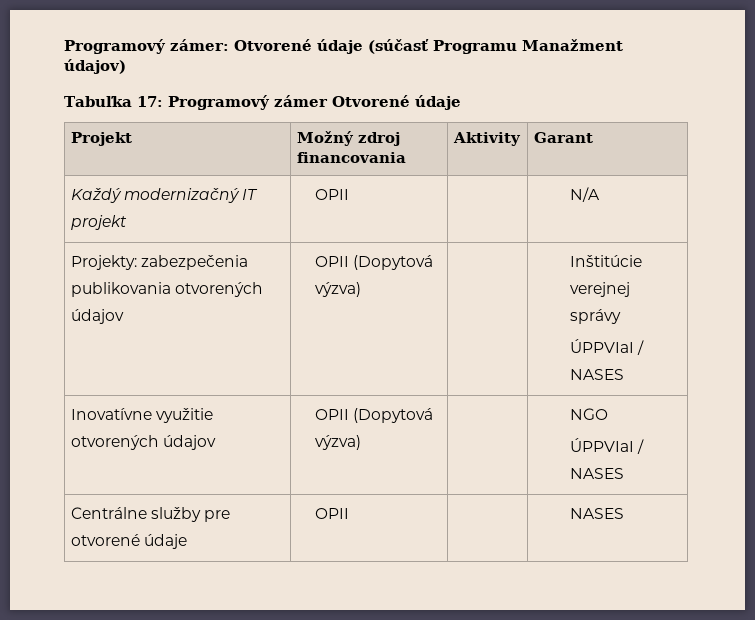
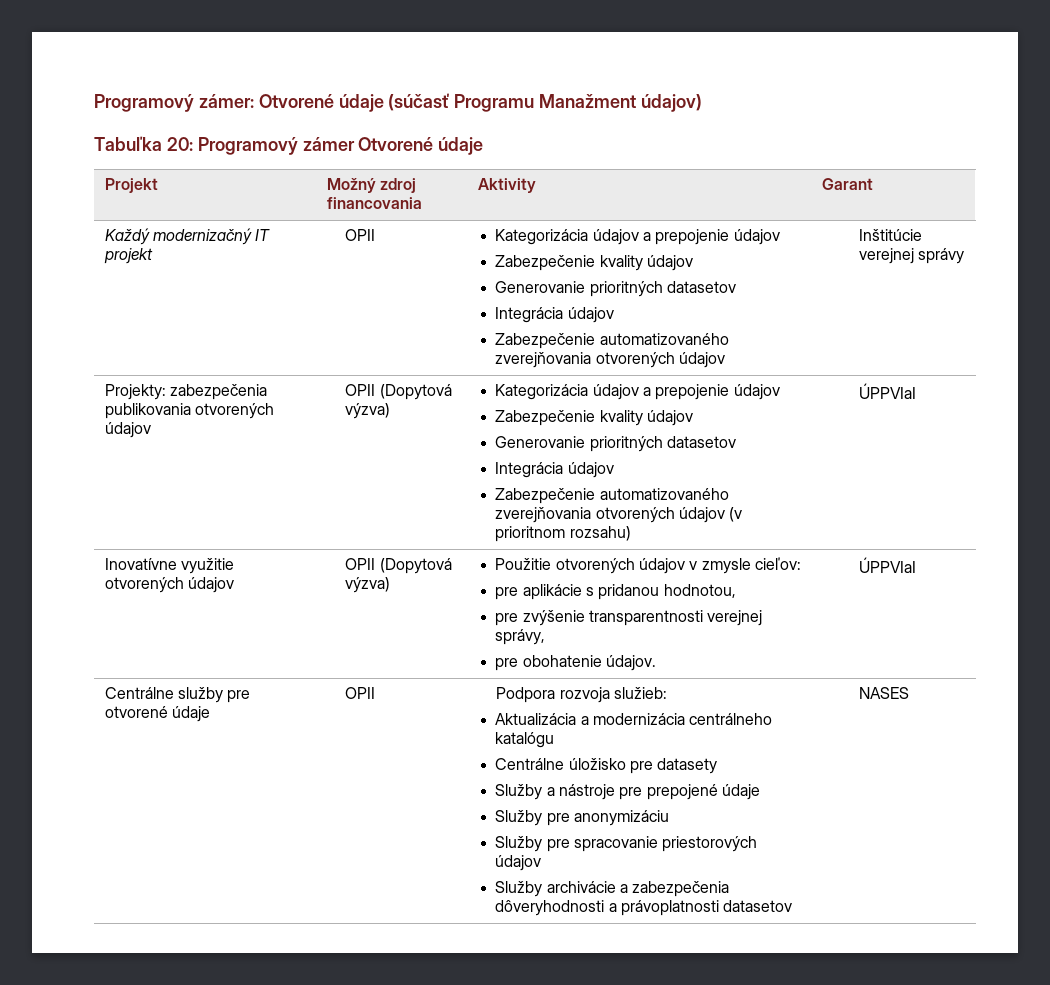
[136,96,163,107] 17: -> [166,137,193,151] 20:
[569,187,600,202] | N/A -> [495,229,780,245] [495,255,694,271] [495,281,737,297] [495,307,614,323] [495,333,729,349] [495,352,726,368] [859,229,923,241] [859,248,965,264] Kategorizácia údajov a prepojenie údajov // Zabezpečenie kvality údajov // Generovanie prioritných datasetov // Integrácia údajov // Zabezpečenie automatizovaného zverejňovania otvorených údajov | Inštitúcie verejnej správy
[569,255,642,267] [569,282,630,297] [569,309,621,324] [569,339,644,355] [569,369,624,380] | Inštitúcie verejnej správy // ÚPPVIaI / NASES -> [495,384,780,400] [495,410,694,426] [495,436,737,452] [495,462,614,478] [495,488,729,504] [495,507,743,523] [495,526,631,542] [859,383,917,399] Kategorizácia údajov a prepojenie údajov // Zabezpečenie kvality údajov // Generovanie prioritných datasetov // Integrácia údajov // Zabezpečenie automatizovaného zverejňovania otvorených údajov (v prioritnom rozsahu) | ÚPPVIaI
[569,408,608,420] [569,438,644,454] [569,468,624,479] | NGO // ÚPPVIaI / NASES -> [495,557,801,574] [495,584,736,600] [495,610,763,626] [495,629,546,645] [495,655,657,671] [859,557,917,573] Použitie otvorených údajov v zmysle cieľov: // pre aplikácie s pridanou hodnotou, // pre zvýšenie transparentnosti verejnej správy, // pre obohatenie údajov. | ÚPPVIaI
(349, 513) none -> [496,687,668,703] [495,713,773,725] [495,732,555,748] [495,758,718,774] [495,784,760,800] [495,810,670,826] [495,836,758,852] [495,855,542,871] [495,881,730,897] [495,900,793,916] Podpora rozvoja služieb: // Aktualizácia a modernizácia centrálneho katalógu // Centrálne úložisko pre datasety // Služby a nástroje pre prepojené údaje // Služby pre anonymizáciu // Služby pre spracovanie priestorových údajov // Služby archivácie a zabezpečenia dôveryhodnosti a právoplatnosti datasetov

